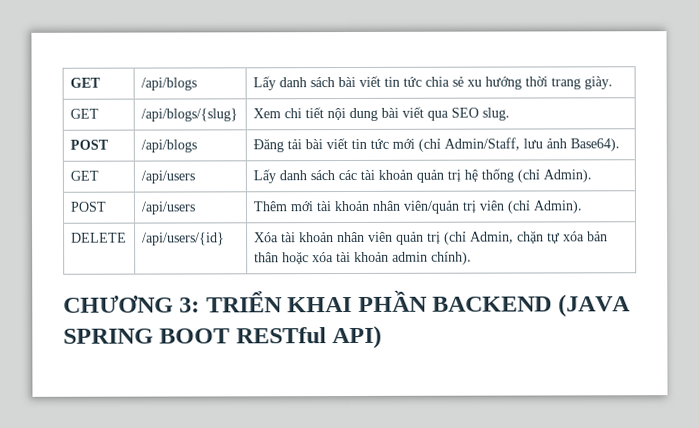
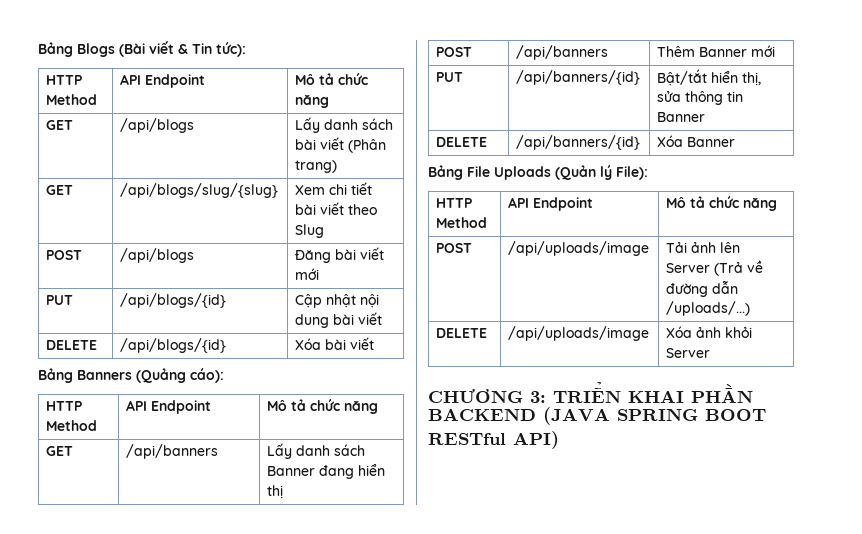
(69, 82) none -> [38,41,246,57] [45,75,82,85] [45,94,97,105] [119,74,205,88] [294,73,368,85] [294,95,329,108] Bảng Blogs (Bài viết & Tin tức): // HTTP Method | API Endpoint | Mô tả chức năng //
[383,76,613,90] [69,108,99,119] [140,108,238,122] tin tức chia sẻ xu hướng thời trang giày. // GET | /api/blogs/{slug} -> [347,139,386,153] [294,160,337,173] [45,185,73,195] [119,183,278,198] (Phân trang) // GET | /api/blogs/slug/{slug}
[326,106,510,122] nội dung bài viết qua SEO slug. -> [294,202,377,215] [294,224,324,238] bài viết theo Slug
[286,137,620,152] [69,170,99,181] [140,170,195,184] [252,168,592,184] [69,201,106,212] [140,201,196,215] tải bài viết tin tức mới (chỉ Admin/Staff, lưu ảnh Base64). // GET | /api/users | Lấy danh sách các tài khoản quản trị hệ thống (chỉ Admin). // POST | /api/users -> [334,247,384,260] [294,268,319,280] [45,295,73,305] [119,293,226,308] [294,294,379,308] [294,312,382,328] [45,340,97,350] [119,338,226,353] [294,337,374,350] [38,368,224,383] [45,401,82,411] [45,420,97,431] [125,400,211,414] [266,399,378,414] [45,446,73,456] [125,444,218,459] [266,443,365,459] [266,463,385,479] [266,485,283,499] [435,47,472,57] [515,45,608,60] bài viết mới // PUT | /api/blogs/{id} | Cập nhật nội dung bài viết // DELETE | /api/blogs/{id} | Xóa bài viết // Bảng Banners (Quảng cáo): // HTTP Method | API Endpoint | Mô tả chức năng // GET | /api/banners | Lấy danh sách Banner đang hiển thị // POST | /api/banners
[289,200,582,214] [70,232,127,243] [141,232,225,246] [253,230,608,245] [253,251,472,265] mới tài khoản nhân viên/quản trị viên (chỉ Admin). // DELETE | /api/users/{id} | Xóa tài khoản nhân viên quản trị (chỉ Admin, chặn tự xóa bản thân hoặc xóa tài khoản admin chính). -> [698,45,775,57] [435,72,463,82] [515,70,640,85] [656,69,761,86] [656,90,743,105] [656,112,705,122] [435,137,487,147] [515,135,640,150] [656,135,735,147] [428,165,648,180] [435,198,472,208] [435,217,487,228] [507,197,593,211] [665,196,777,211] [435,243,472,253] [507,241,649,256] [665,241,740,253] [665,260,763,276] [665,280,738,297] [665,301,750,316] [435,328,487,338] [507,326,649,341] [665,326,752,338] [665,348,710,358] Banner mới // PUT | /api/banners/{id} | Bật/tắt hiển thị, sửa thông tin Banner // DELETE | /api/banners/{id} | Xóa Banner // Bảng File Uploads (Quản lý File): // HTTP Method | API Endpoint | Mô tả chức năng // POST | /api/uploads/image | Tải ảnh lên Server (Trả về đường dẫn /uploads/...) // DELETE | /api/uploads/image | Xóa ảnh khỏi Server

